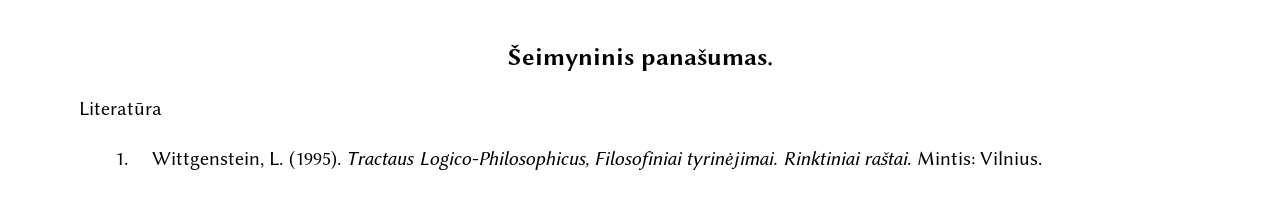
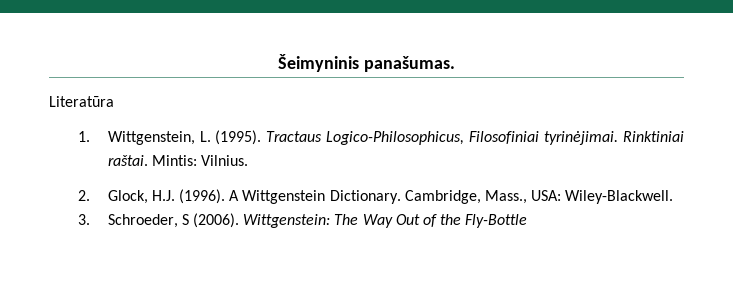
(1042, 158) none -> [78,189,674,204] [78,213,528,228] // 2. Glock, H.J. (1996). A Wittgenstein Dictionary. Cambridge, Mass., USA: Wiley-Blackwell. // 3. Schroeder, S (2006). Wittgenstein: The Way Out of the Fly-Bottle

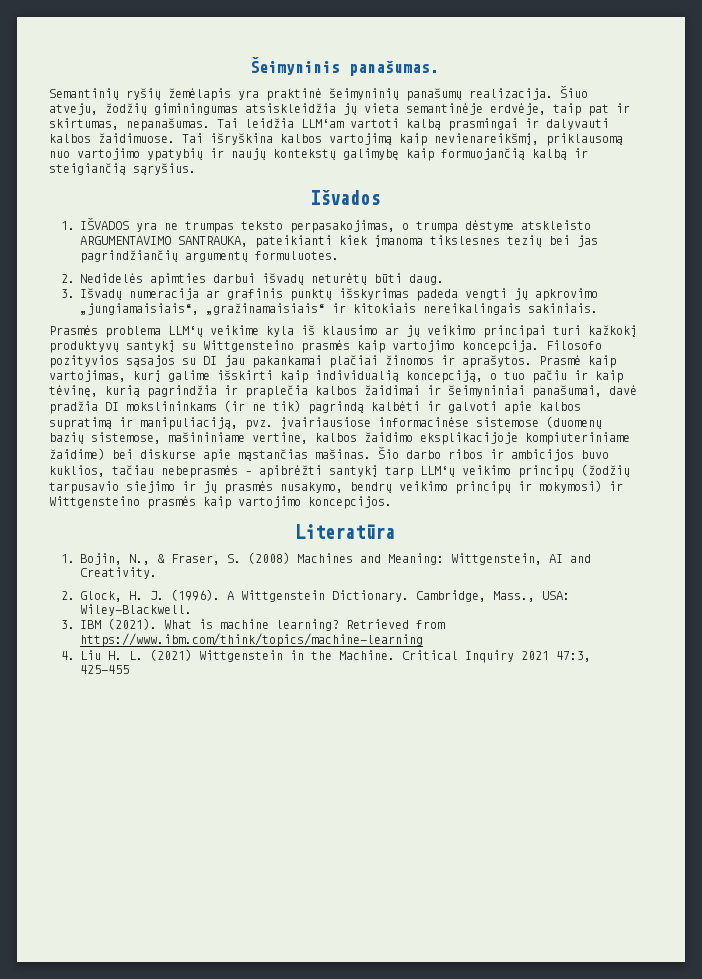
[49,96,114,107] [78,130,685,145] [107,155,248,166] Literatūra // 1. Wittgenstein, L. (1995). Tractaus Logico-Philosophicus, Filosofiniai tyrinėjimai. Rinktiniai raštai. Mintis: Vilnius. -> [49,86,588,101] [49,103,630,116] [49,118,609,131] [49,133,623,146] [49,148,588,161] [49,163,196,175] [309,190,380,205] [61,218,592,233] [80,235,599,248] [80,250,340,263] [61,273,445,286] [61,288,599,301] [80,303,599,315] [49,325,637,338] [49,340,602,353] [49,355,616,368] [49,370,623,383] [49,385,637,398] [49,400,581,414] [49,416,602,430] [49,432,630,445] [49,447,609,462] [49,464,630,478] [49,480,623,494] [49,496,392,509] [294,524,395,539] [61,552,592,565] [80,567,158,579] Semantinių ryšių žemėlapis yra praktinė šeimyninių panašumų realizacija. Šiuo atveju, žodžių giminingumas atsiskleidžia jų vieta semantinėje erdvėje, taip pat ir skirtumas, nepanašumas. Tai leidžia LLM‘am vartoti kalbą prasmingai ir dalyvauti kalbos žaidimuose. Tai išryškina kalbos vartojimą kaip nevienareikšmį, priklausomą nuo vartojimo ypatybių ir naujų kontekstų galimybę kaip formuojančią kalbą ir steigiančią sąryšius. // Išvados // 1. IŠVADOS yra ne trumpas teksto perpasakojimas, o trumpa dėstyme atskleisto ARGUMENTAVIMO SANTRAUKA, pateikianti kiek įmanoma tikslesnes tezių bei jas pagrindžiančių argumentų formuluotes. // 2. Nedidelės apimties darbui išvadų neturėtų būti daug. // 3. Išvadų numeracija ar grafinis punktų išskyrimas padeda vengti jų apkrovimo „jungiamaisiais“, „gražinamaisiais“ ir kitokiais nereikalingais sakiniais. // Prasmės problema LLM‘ų veikime kyla iš klausimo ar jų veikimo principai turi kažkokį produktyvų santykį su Wittgensteino prasmės kaip vartojimo koncepcija. Filosofo pozityvios sąsajos su DI jau pakankamai plačiai žinomos ir aprašytos. Prasmė kaip vartojimas, kurį galime išskirti kaip individualią koncepciją, o tuo pačiu ir kaip tėvinę, kurią pagrindžia ir praplečia kalbos žaidimai ir šeimyniniai panašumai, davė pradžia DI mokslininkams (ir ne tik) pagrindą kalbėti ir galvoti apie kalbos supratimą ir manipuliaciją, pvz. įvairiausiose informacinėse sistemose (duomenų bazių sistemose, mašininiame vertine, kalbos žaidimo eksplikacijoje kompiuteriniame žaidime) bei diskurse apie mąstančias mašinas. Šio darbo ribos ir ambicijos buvo kuklios, tačiau nebeprasmės – apibrėžti santykį tarp LLM‘ų veikimo principų (žodžių tarpusavio siejimo ir jų prasmės nusakymo, bendrų veikimo principų ir mokymosi) ir Wittgensteino prasmės kaip vartojimo koncepcijos. // Literatūra // 1. Bojin, N., & Fraser, S. (2008) Machines and Meaning: Wittgenstein, AI and Creativity.
[151,190,175,201] H.J. -> [129,591,165,600] H. J.
[107,213,528,228] Schroeder, S (2006). Wittgenstein: The Way Out of the Fly-Bottle -> [80,618,446,631] [80,633,424,647] [61,649,592,663] [80,665,130,674] IBM (2021). What is machine learning? Retrieved from https://www.ibm.com/think/topics/machine-learning // 4. Liu H. L. (2021) Wittgenstein in the Machine. Critical Inquiry 2021 47:3, 425-455

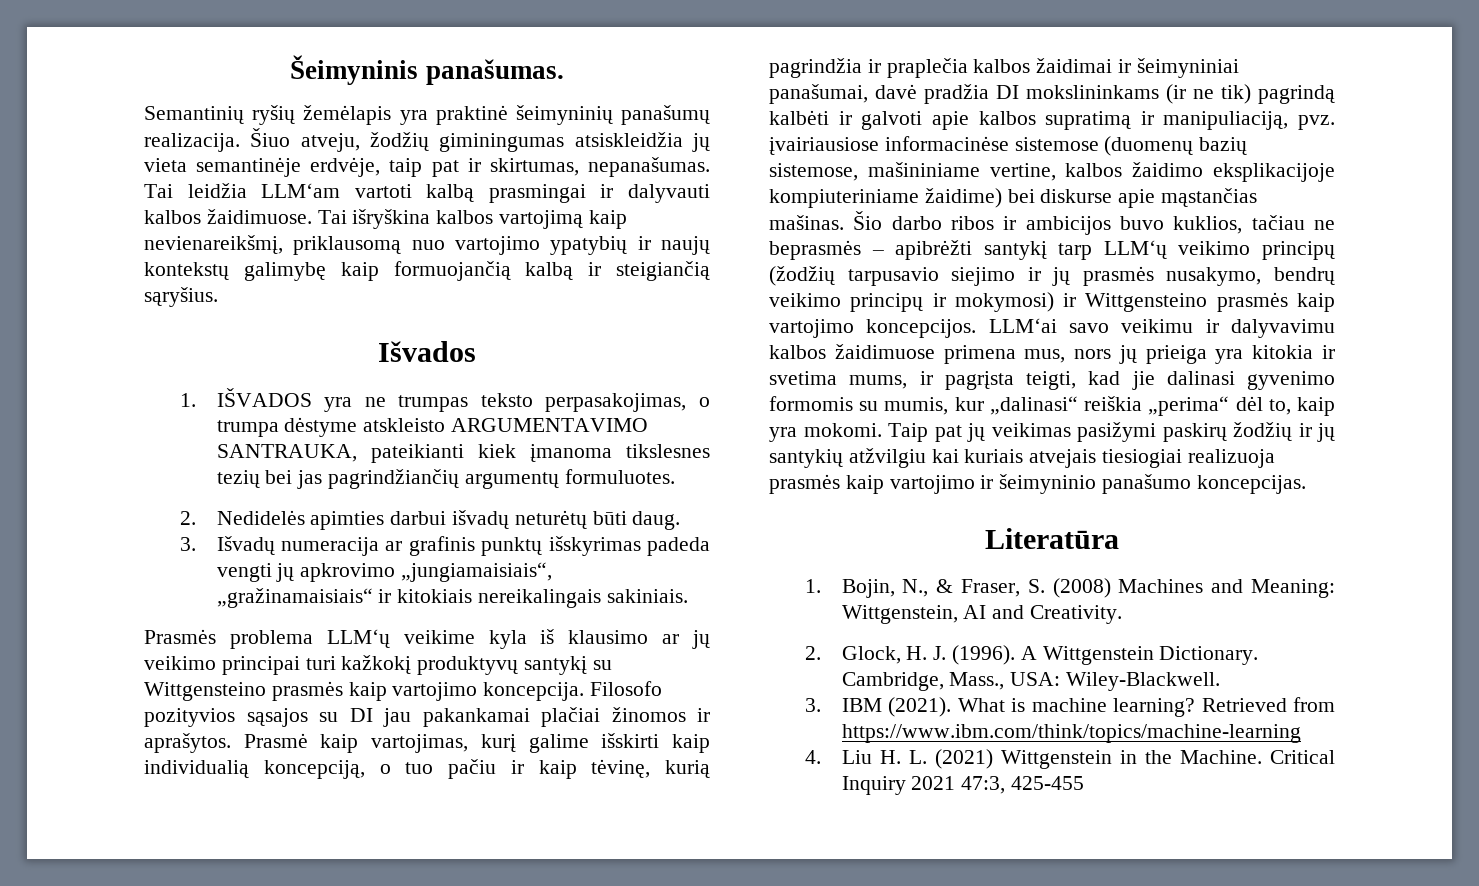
[161,465,238,478] nebeprasmės -> [1314,220,1335,230] [769,240,861,260] ne beprasmės
(392, 502) none -> [988,318,1335,338] [769,344,1335,364] [769,371,1335,390] [769,396,1335,416] [769,422,1335,442] [769,448,1275,468] [769,474,1306,494] LLM‘ai savo veikimu ir dalyvavimu kalbos žaidimuose primena mus, nors jų prieiga yra kitokia ir svetima mums, ir pagrįsta teigti, kad jie dalinasi gyvenimo formomis su mumis, kur „dalinasi“ reiškia „perima“ dėl to, kaip yra mokomi. Taip pat jų veikimas pasižymi paskirų žodžių ir jų santykių atžvilgiu kai kuriais atvejais tiesiogiai realizuoja prasmės kaip vartojimo ir šeimyninio panašumo koncepcijas.

